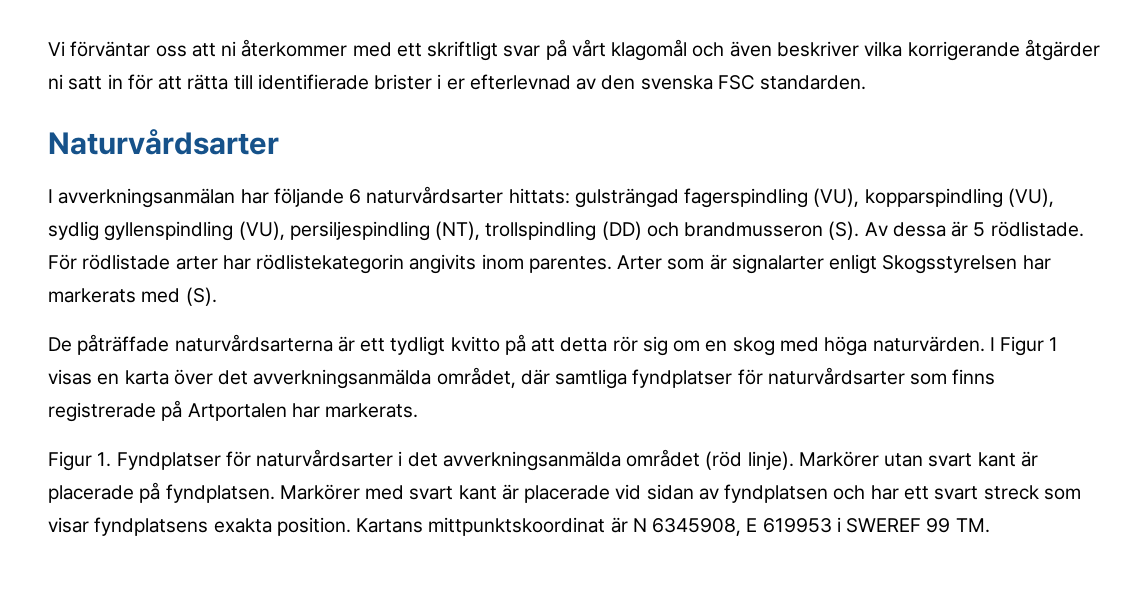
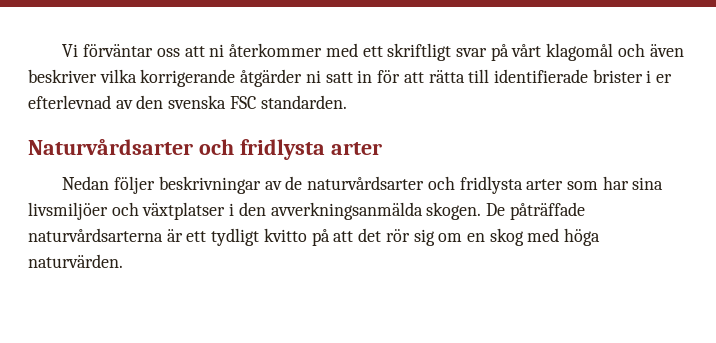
[48,186,1054,208] [48,221,1084,241] [48,254,1051,274] [48,287,217,306] // I avverkningsanmälan har följande 6 naturvårdsarter hittats: gulsträngad fagerspindling (VU), kopparspindling (VU), sydlig gyllenspindling (VU), persiljespindling (NT), trollspindling (DD) och brandmusseron (S). Av dessa är 5 rödlistade. För rödlistade arter har rödlistekategorin angivits inom parentes. Arter som är signalarter enligt Skogsstyrelsen har markerats med (S). // -> [198,139,382,160] [62,176,664,194] [28,202,482,220] och fridlysta arter // Nedan följer beskrivningar av de naturvårdsarter och fridlysta arter som har sina livsmiljöer och växtplatser i den avverkningsanmälda skogen.
[560,337,608,352] detta -> [358,228,382,242] det
[989,336,1059,356] [48,367,996,389] [48,400,419,422] [48,449,1038,471] [48,482,1081,503] [48,517,990,536] I Figur 1 visas en karta över det avverkningsanmälda området, där samtliga fyndplatser för naturvårdsarter som finns registrerade på Artportalen har markerats. // Figur 1. Fyndplatser för naturvårdsarter i det avverkningsanmälda området (röd linje). Markörer utan svart kant är placerade på fyndplatsen. Markörer med svart kant är placerade vid sidan av fyndplatsen och har ett svart streck som visar fyndplatsens exakta position. Kartans mittpunktskoordinat är N 6345908, E 619953 i SWEREF 99 TM. -> (123, 261) none

